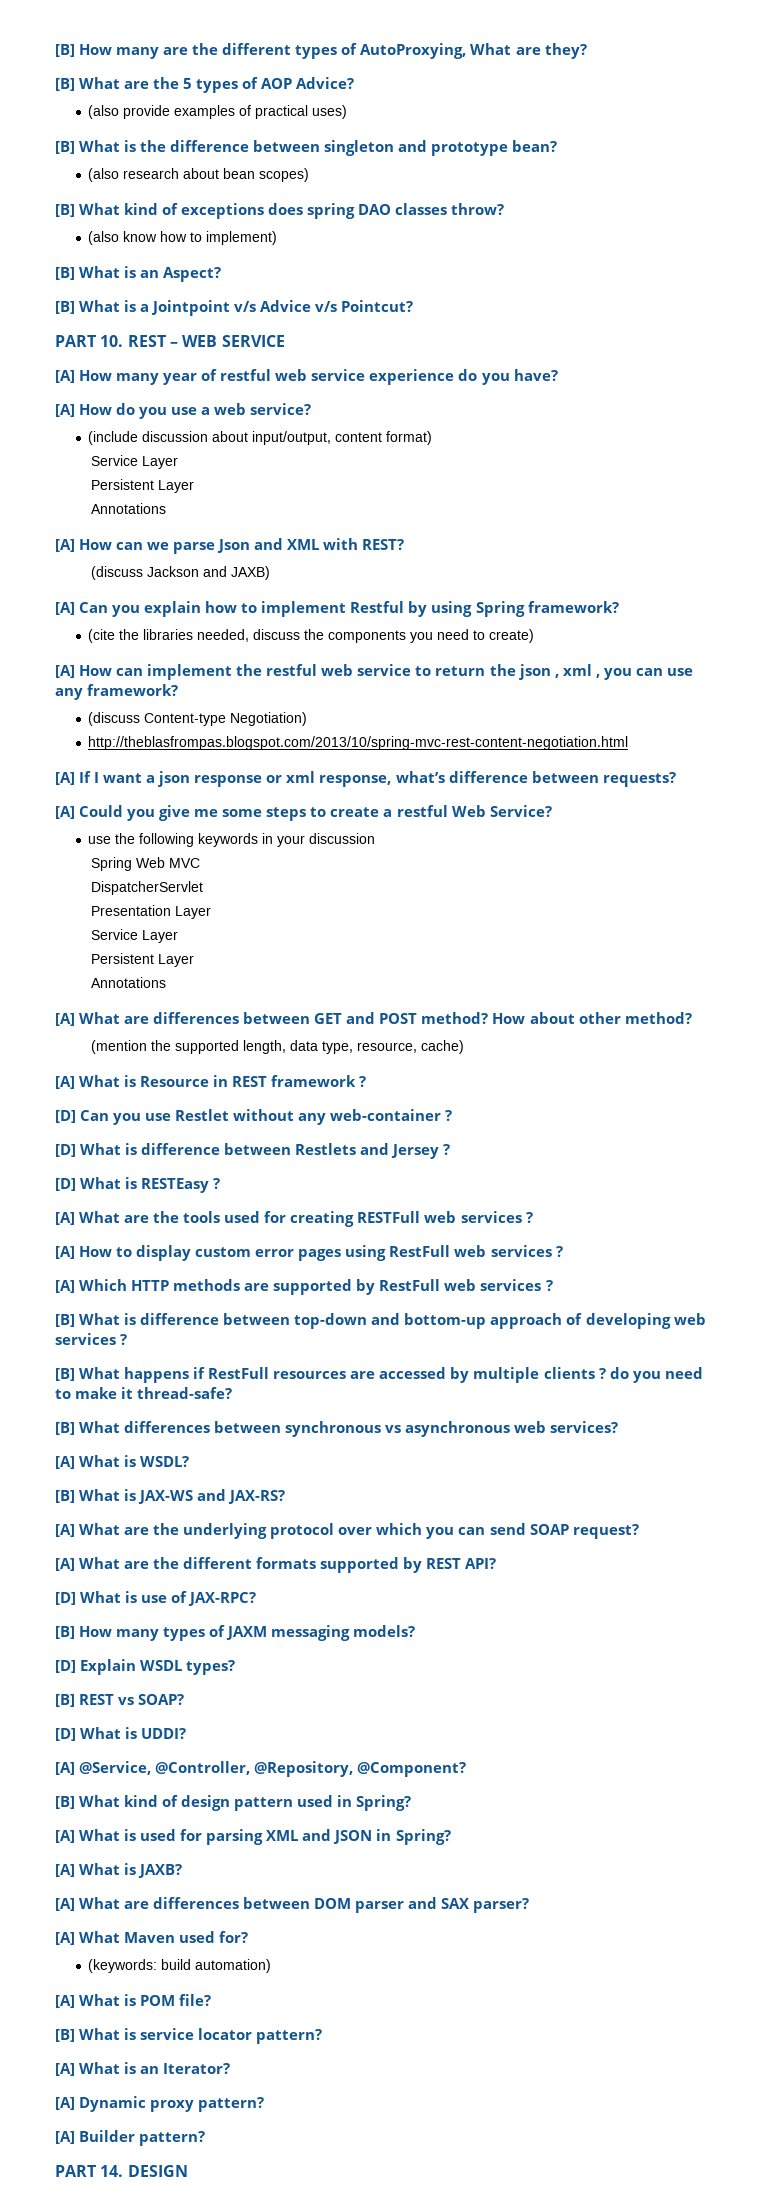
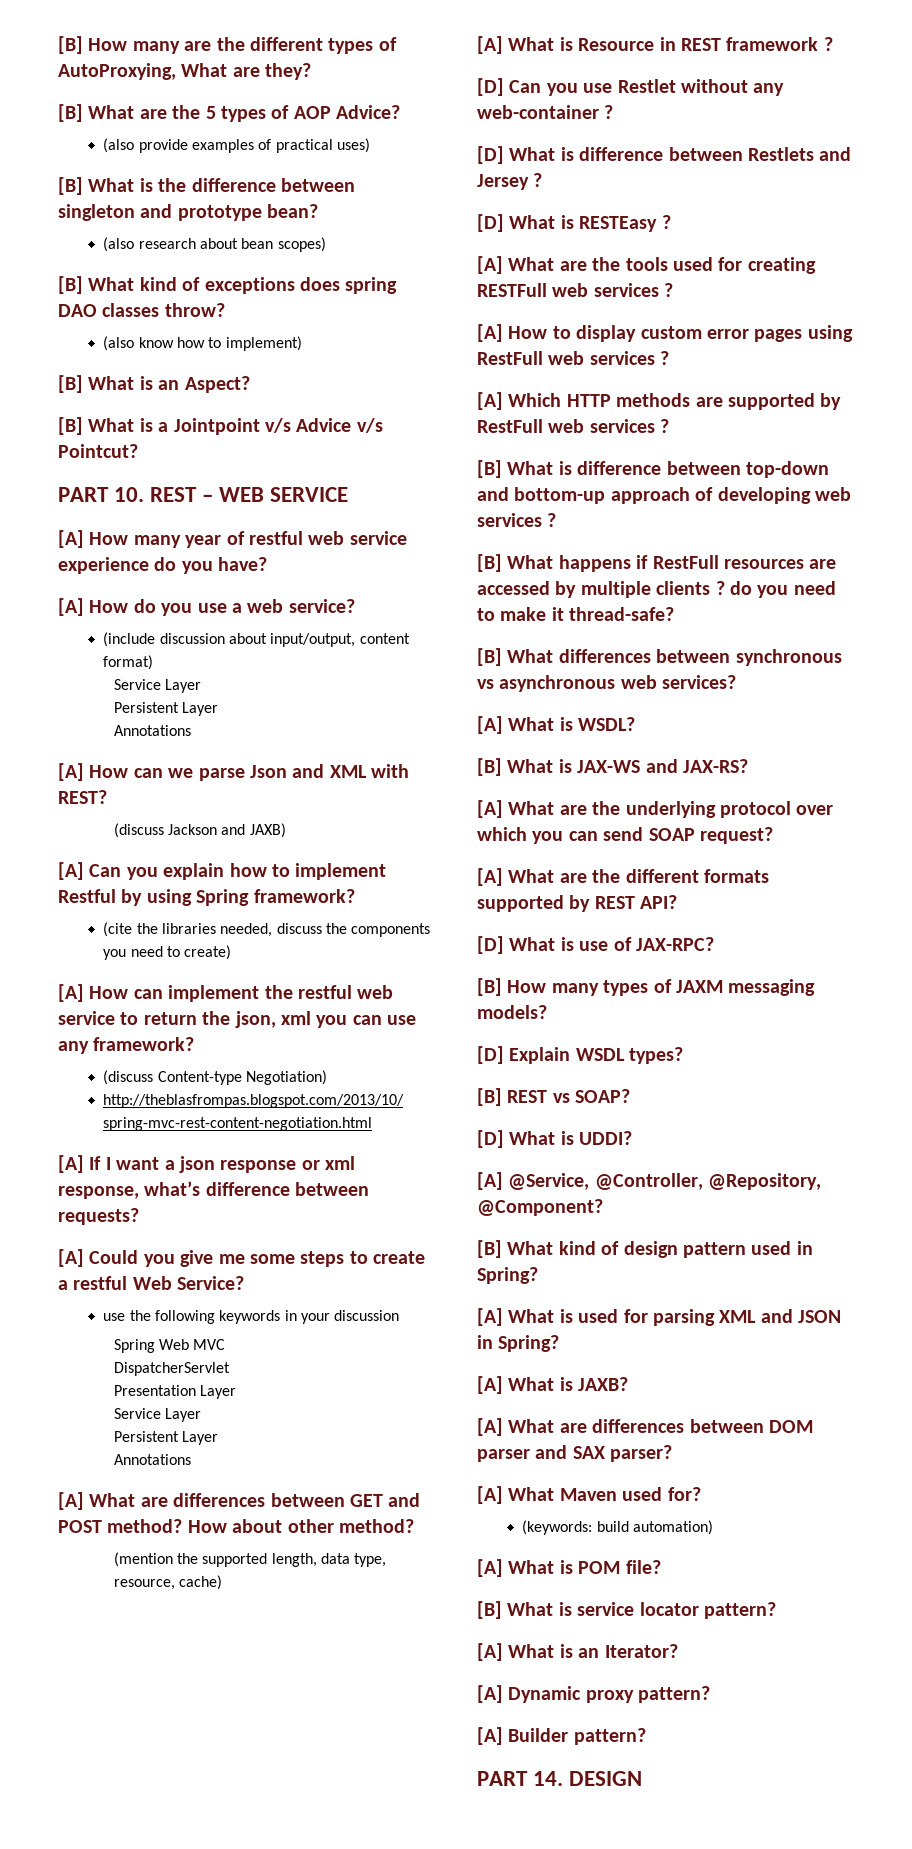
[518,664,600,680] json , xml , -> [234,1011,311,1028] json, xml

